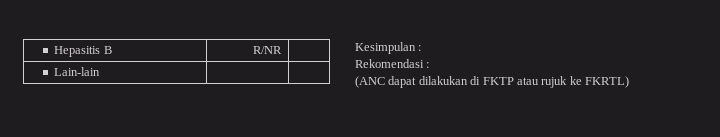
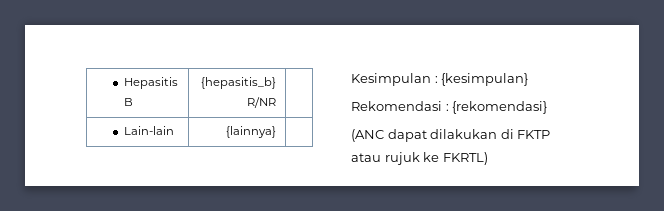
(112, 50) none -> [200,77,276,89] {hepasitis_b}
(101, 71) none -> [225,126,276,138] {lainnya}
(422, 48) none -> [441,73,529,86] {kesimpulan}
(430, 65) none -> [452,101,548,114] {rekomendasi}

